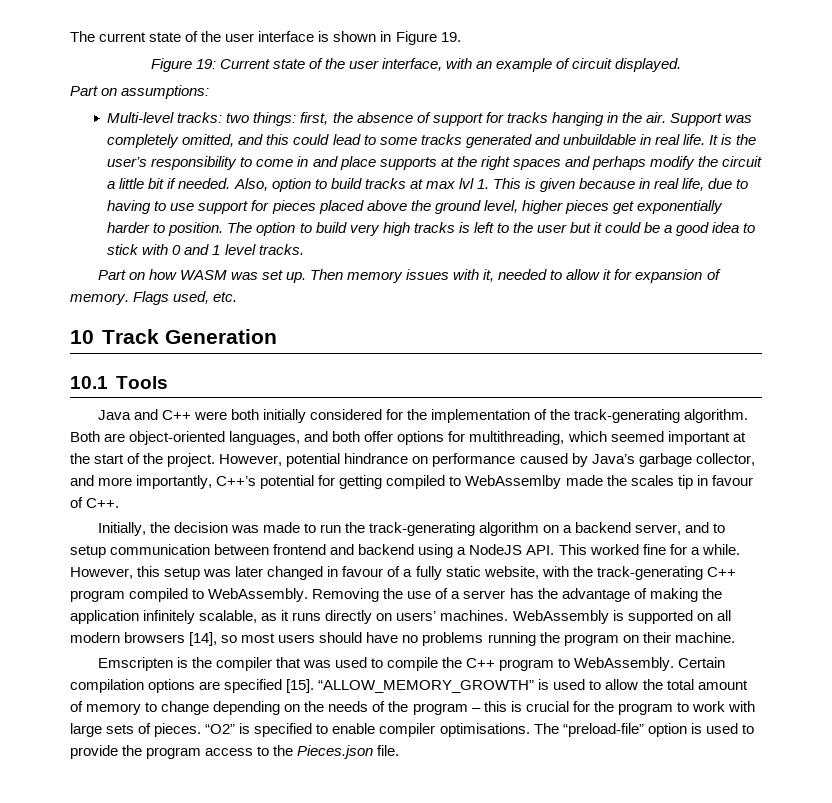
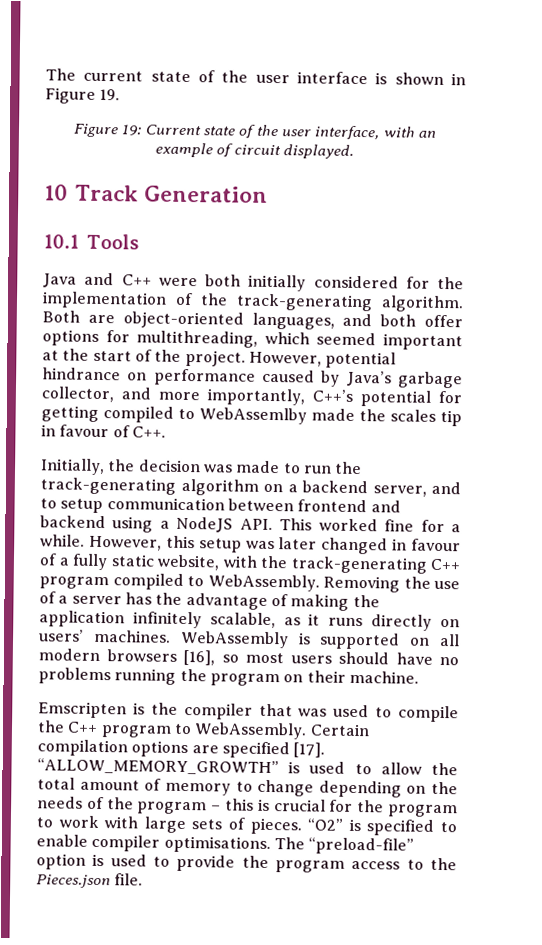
[70,85,210,99] [107,112,753,126] [107,134,757,148] [107,156,763,170] [107,178,749,192] [107,200,723,214] [107,222,756,236] [107,244,304,255] [97,269,721,283] [70,291,238,305] // Part on assumptions: // Multi-level tracks: two things: first, the absence of support for tracks hanging in the air. Support was completely omitted, and this could lead to some tracks generated and unbuildable in real life. It is the user’s responsibility to come in and place supports at the right spaces and perhaps modify the circuit a little bit if needed. Also, option to build tracks at max lvl 1. This is given because in real life, due to having to use support for pieces placed above the ground level, higher pieces get exponentially harder to position. The option to build very high tracks is left to the user but it could be a good idea to stick with 0 and 1 level tracks. // Part on how WASM was set up. Then memory issues with it, needed to allow it for expansion of memory. Flags used, etc. -> (354, 151) none
[189,632,218,646] [14], -> [183,649,215,666] [16],
[286,679,315,693] [15]. -> [293,742,326,758] [17].

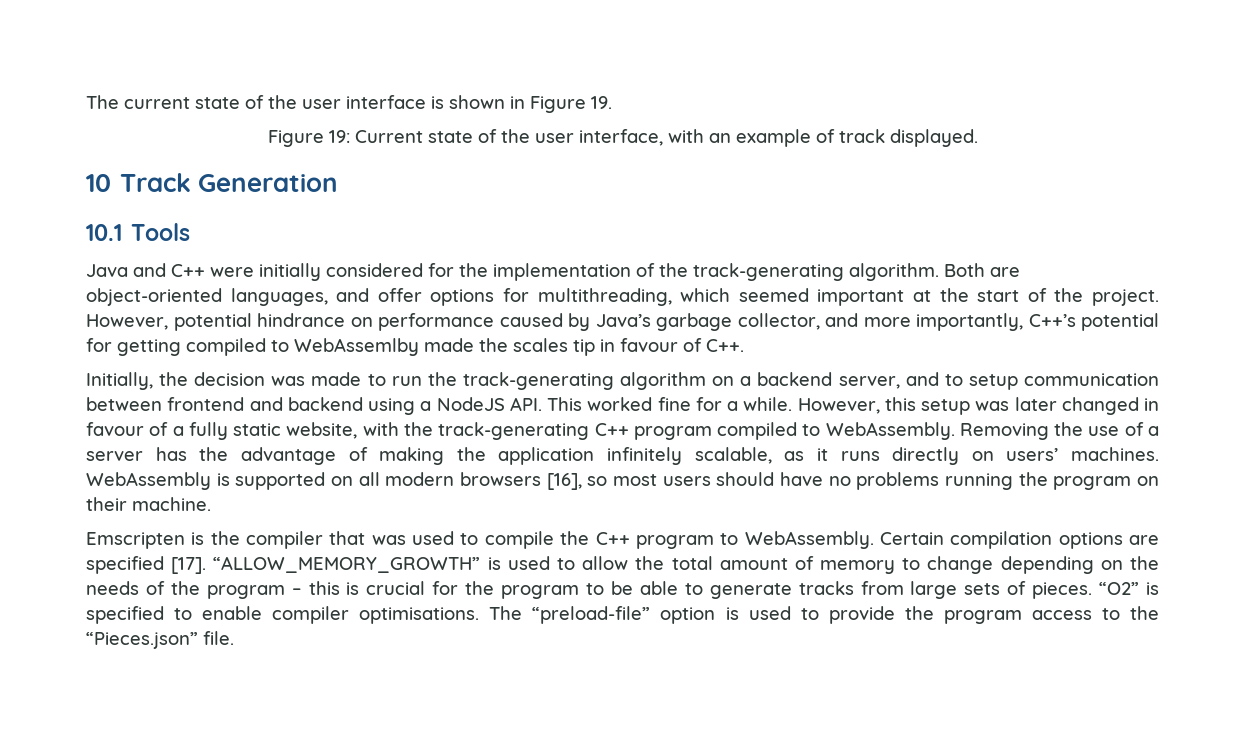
[233,144,281,156] circuit -> [838,129,885,143] track
[205,274,241,287] both -> (254, 272) none
[380,314,417,327] both -> (370, 295) none
[58,815,139,829] work with -> [610,581,904,599] be able to generate tracks from
[36,874,111,889] Pieces.json -> [86,632,198,649] “Pieces.json”

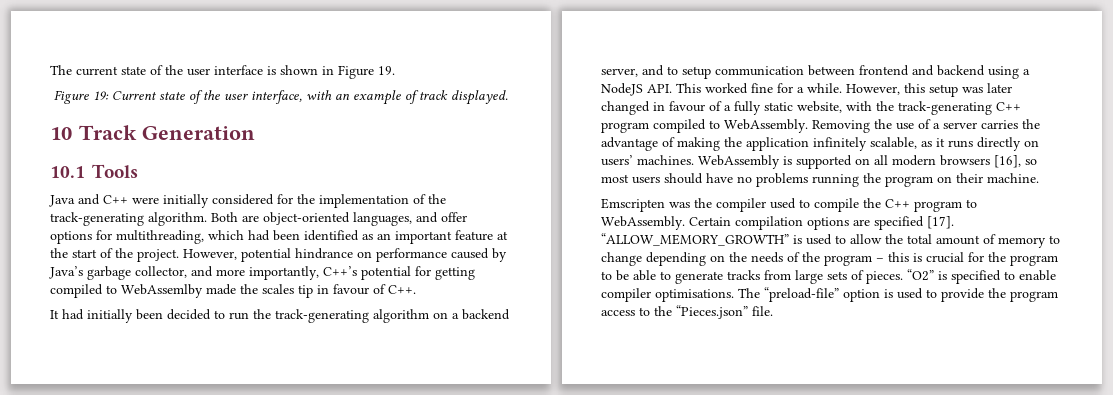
[738,288,905,306] seemed important -> [248,230,493,244] had been identified as an important feature
[86,372,362,390] Initially, the decision was made -> [50,309,211,323] It had initially been decided
[155,447,187,461] has -> [981,120,1018,129] carries
[191,532,205,545] is -> [669,202,690,208] was
[329,531,406,545] that was -> (766, 205) none

